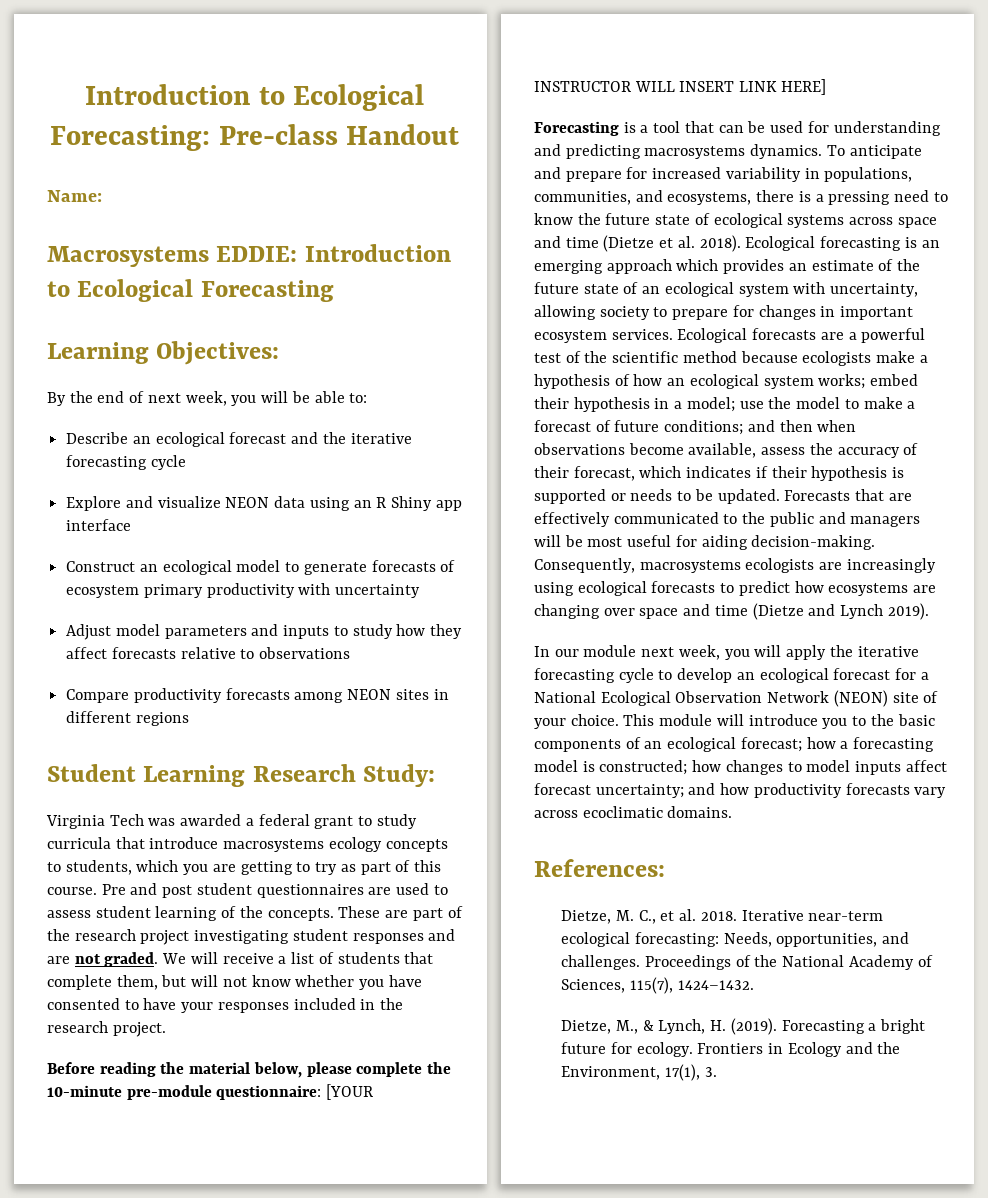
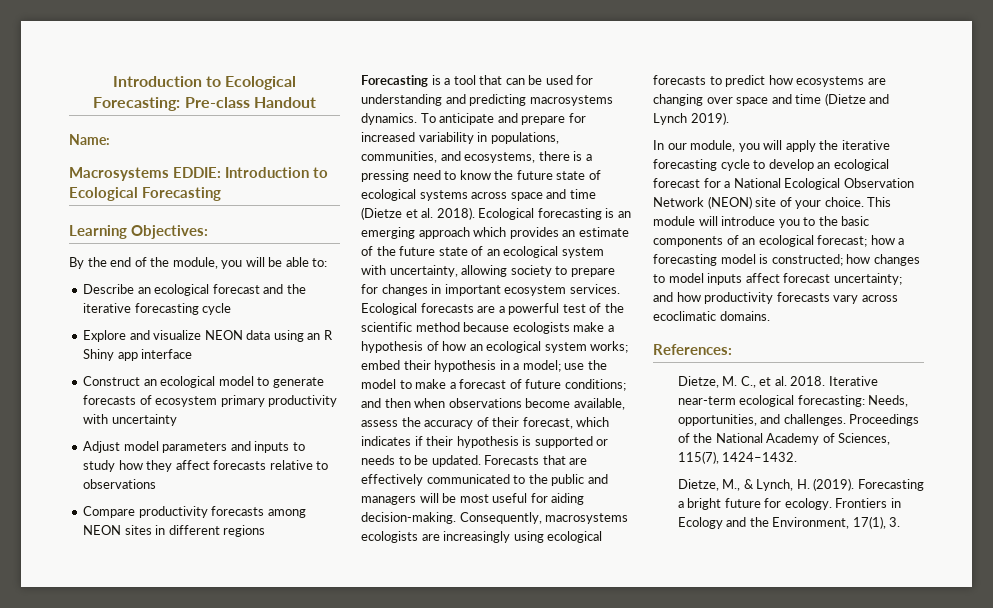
[147,391,227,406] next week, -> [150,257,218,269] the module,
[47,764,436,787] [46,814,417,829] [47,837,448,852] [47,860,441,875] [47,883,448,898] [47,906,463,921] [47,929,456,945] [47,952,434,967] [47,975,422,990] [47,998,404,1013] [47,1021,166,1037] [47,1062,452,1078] [47,1084,374,1100] [534,79,826,95] // Student Learning Research Study: // Virginia Tech was awarded a federal grant to study curricula that introduce macrosystems ecology concepts to students, which you are getting to try as part of this course. Pre and post student questionnaires are used to assess student learning of the concepts. These are part of the research project investigating student responses and are not graded. We will receive a list of students that complete them, but will not know whether you have consented to have your responses included in the research project. // Before reading the material below, please complete the 10-minute pre-module questionnaire: [YOUR INSTRUCTOR WILL INSERT LINK HERE] -> (266, 531) none
[583,645,720,660] module next week, -> [690,140,736,152] module,

